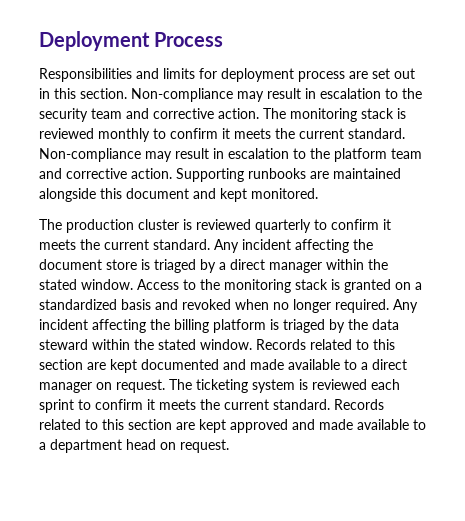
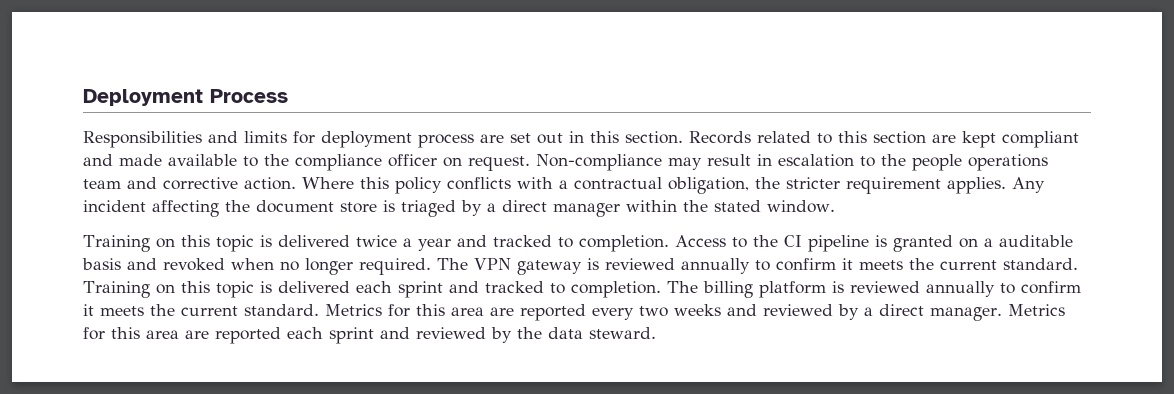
[131,88,422,102] [39,108,406,122] [39,128,405,142] [39,148,422,162] [39,168,401,182] [39,188,318,202] [39,219,391,233] [39,239,210,250] Non-compliance may result in escalation to the security team and corrective action. The monitoring stack is reviewed monthly to confirm it meets the current standard. Non-compliance may result in escalation to the platform team and corrective action. Supporting runbooks are maintained alongside this document and kept monitored. // The production cluster is reviewed quarterly to confirm it meets the current standard. -> [689,131,1079,148] [83,154,1048,171] [83,177,1006,194] Records related to this section are kept compliant and made available to the compliance officer on request. Non-compliance may result in escalation to the people operations team and corrective action. Where this policy conflicts with a contractual obligation, the stricter requirement applies.
(133, 284) none -> [83,235,669,252] // Training on this topic is delivered twice a year and tracked to completion.
[224,279,328,293] monitoring stack -> [783,235,869,252] CI pipeline
[39,299,117,310] standardized -> [998,235,1073,247] auditable
[393,299,418,313] [39,319,399,333] [39,339,395,350] [39,359,407,373] [39,379,400,393] [39,399,384,413] [39,419,426,433] [39,439,229,453] Any incident affecting the billing platform is triaged by the data steward within the stated window. Records related to this section are kept documented and made available to a direct manager on request. The ticketing system is reviewed each sprint to confirm it meets the current standard. Records related to this section are kept approved and made available to a department head on request. -> [437,258,1078,275] [83,281,1081,298] [83,304,1065,321] [83,327,656,344] The VPN gateway is reviewed annually to confirm it meets the current standard. Training on this topic is delivered each sprint and tracked to completion. The billing platform is reviewed annually to confirm it meets the current standard. Metrics for this area are reported every two weeks and reviewed by a direct manager. Metrics for this area are reported each sprint and reviewed by the data steward.

